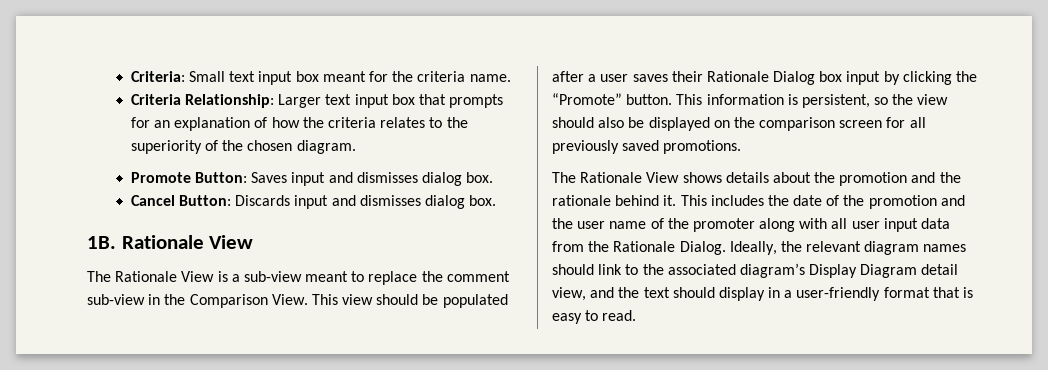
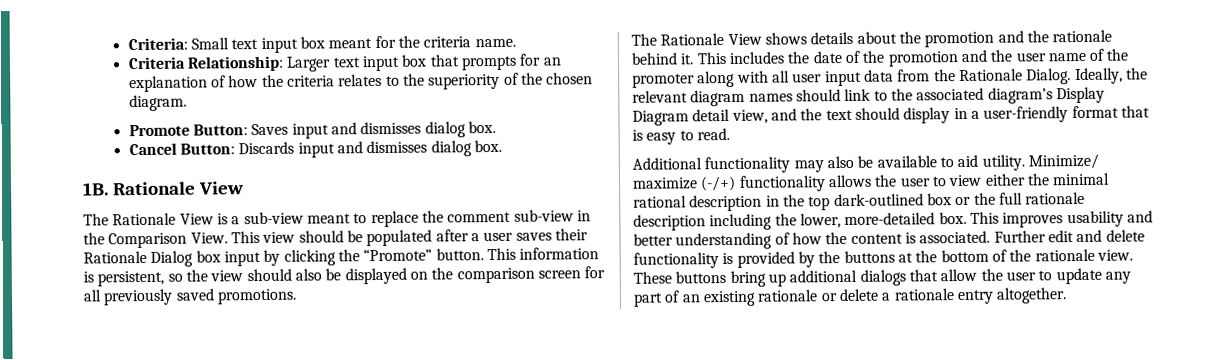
(637, 315) none -> [632,153,1099,174] [632,172,1111,192] [633,191,1086,212] [633,210,1153,231] [633,229,1145,250] [633,248,1133,269] [633,267,1131,287] [633,287,1068,307] // Additional functionality may also be available to aid utility. Minimize/ maximize (-/+) functionality allows the user to view either the minimal rational description in the top dark-outlined box or the full rationale description including the lower, more-detailed box. This improves usability and better understanding of how the content is associated. Further edit and delete functionality is provided by the buttons at the bottom of the rationale view. These buttons bring up additional dialogs that allow the user to update any part of an existing rationale or delete a rationale entry altogether.

